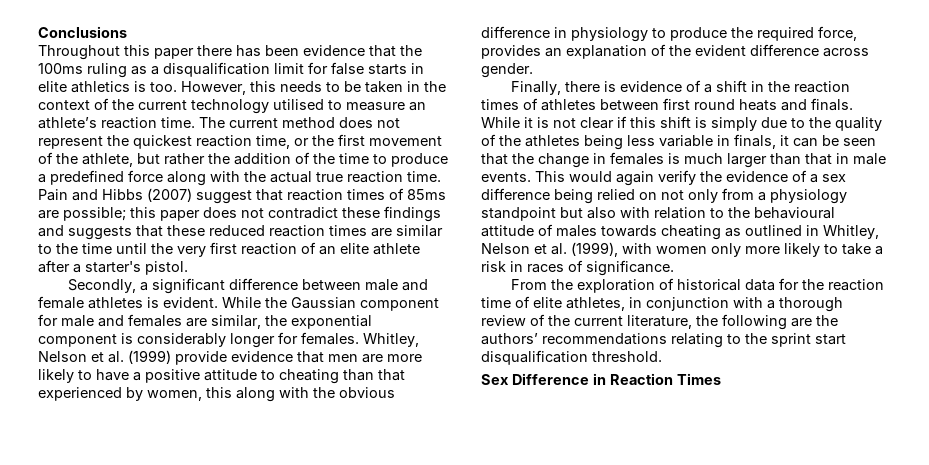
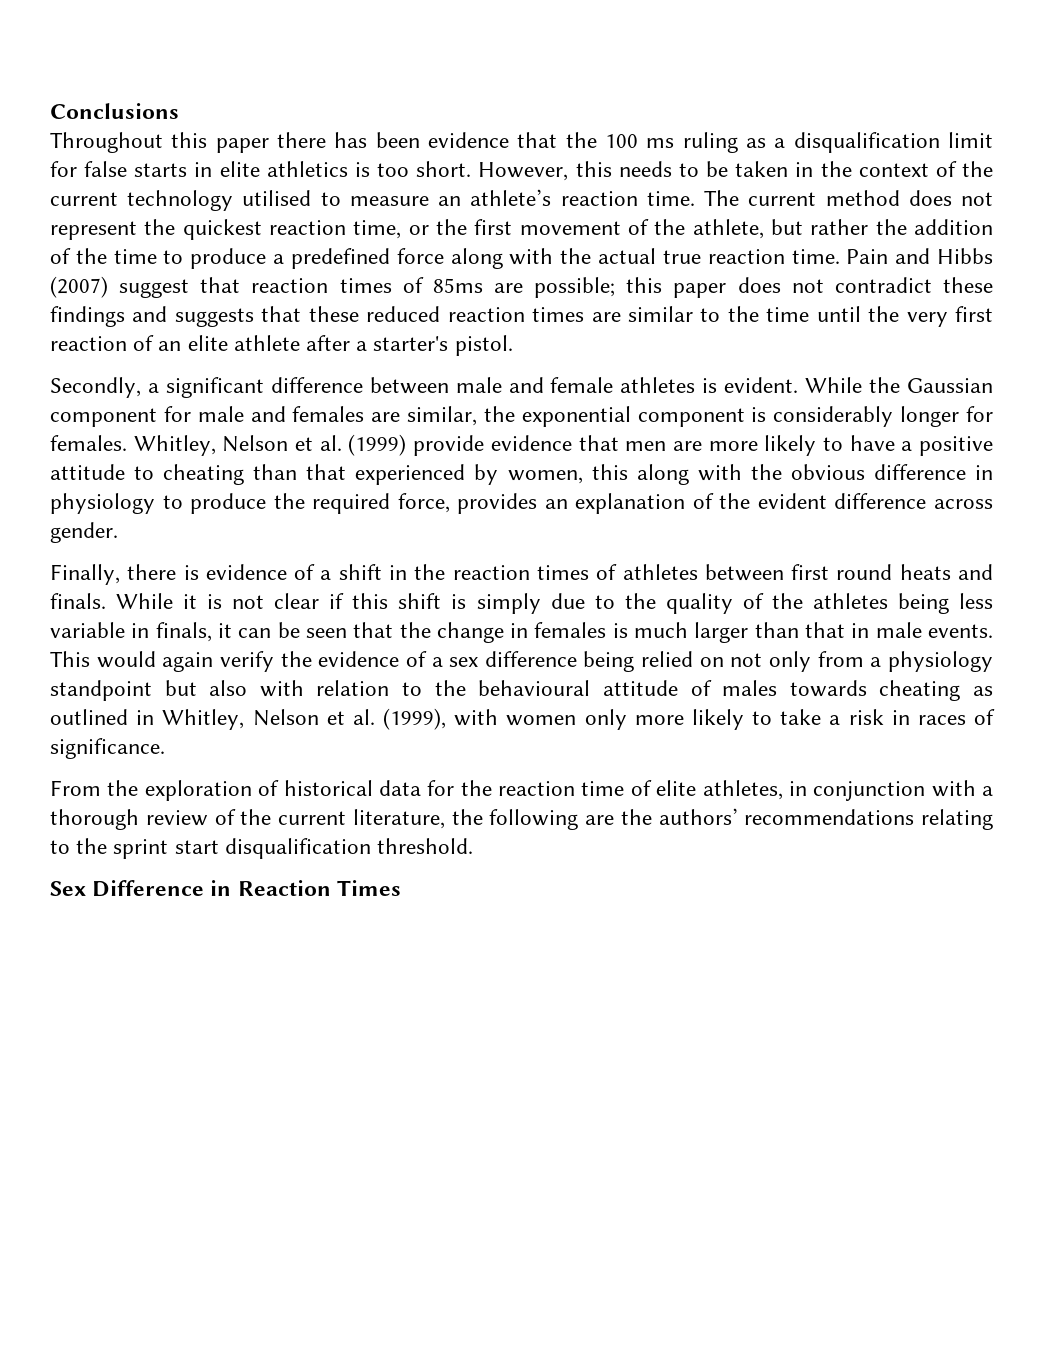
[38,63,83,74] 100ms -> [605,134,675,148] 100 ms
[150,82,177,92] too. -> [377,161,472,177] too short.

